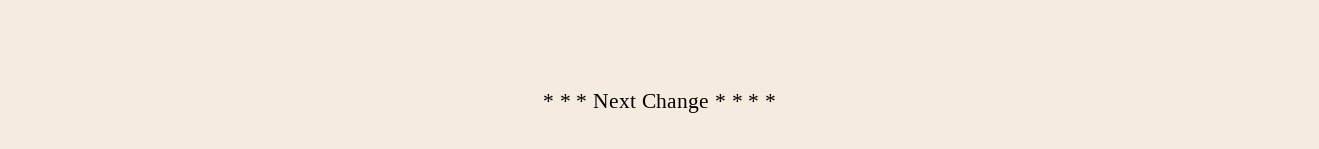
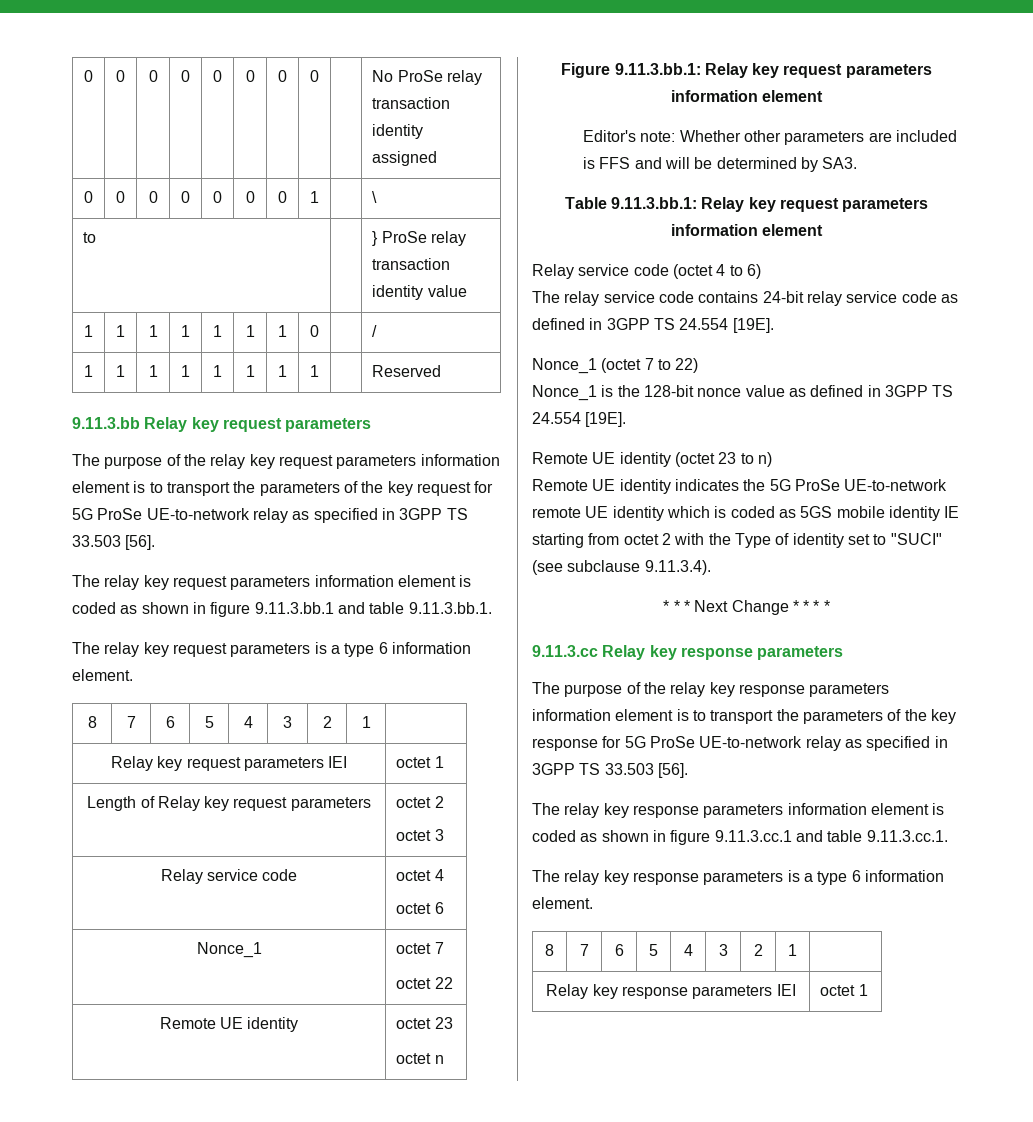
(542, 101) none -> [84,70,93,82] [116,70,125,82] [148,70,158,82] [181,70,190,82] [213,70,222,82] [245,70,255,82] [278,70,287,82] [310,70,319,82] [372,70,482,85] [372,97,451,109] [372,124,424,139] [372,151,438,166] [84,191,93,203] [116,191,125,203] [148,191,158,203] [181,191,190,203] [213,191,222,203] [245,191,255,203] [278,191,287,203] [310,191,319,203] [372,191,378,203] [83,232,97,243] [372,231,466,246] [372,258,451,270] [372,285,467,300] [84,325,93,337] [116,325,125,337] [148,325,158,337] [181,325,190,337] [213,325,222,337] [245,325,255,337] [278,325,287,337] [310,325,319,337] [372,325,378,337] [84,365,93,377] [116,365,125,377] [148,365,158,377] [181,365,190,377] [213,365,222,377] [245,365,255,377] [278,365,287,377] [310,365,319,377] [372,365,442,377] [72,417,372,432] [72,454,500,469] [72,481,494,496] [72,508,468,523] [72,535,156,550] [72,575,472,590] [72,602,492,617] [72,642,471,657] [72,669,133,681] [87,716,97,728] [126,716,136,728] [165,716,175,728] [204,716,214,728] [243,716,253,728] [283,716,292,728] [322,716,332,728] [361,716,371,728] [110,756,348,771] [396,756,444,768] [87,796,371,811] [396,796,444,808] [396,829,444,841] [160,869,298,884] [396,869,444,881] [396,902,444,914] [196,942,262,958] [396,942,444,954] [396,977,453,989] [159,1017,299,1032] [396,1017,453,1029] [396,1053,444,1064] [561,63,932,78] [670,90,824,102] [583,130,958,145] [583,157,858,172] [564,197,929,212] [670,224,824,236] [532,264,761,279] [532,291,958,306] [532,318,774,333] [532,358,699,374] [532,385,954,401] [532,412,627,427] [532,452,772,467] [532,479,948,494] [532,506,960,521] [532,533,942,548] [532,560,711,575] 0 | 0 | 0 | 0 | 0 | 0 | 0 | 0 | | No ProSe relay transaction identity assigned // 0 | 0 | 0 | 0 | 0 | 0 | 0 | 1 | | \ // to | | } ProSe relay transaction identity value // 1 | 1 | 1 | 1 | 1 | 1 | 1 | 0 | | / // 1 | 1 | 1 | 1 | 1 | 1 | 1 | 1 | | Reserved // 9.11.3.bb Relay key request parameters // The purpose of the relay key request parameters information element is to transport the parameters of the key request for 5G ProSe UE-to-network relay as specified in 3GPP TS 33.503 [56]. // The relay key request parameters information element is coded as shown in figure 9.11.3.bb.1 and table 9.11.3.bb.1. // The relay key request parameters is a type 6 information element. // 8 | 7 | 6 | 5 | 4 | 3 | 2 | 1 | // Relay key request parameters IEI | octet 1 // Length of Relay key request parameters | octet 2 // octet 3 // Relay service code | octet 4 // octet 6 // Nonce_1 | octet 7 // octet 22 // Remote UE identity | octet 23 // octet n // Figure 9.11.3.bb.1: Relay key request parameters information element // Editor's note: Whether other parameters are included is FFS and will be determined by SA3. // Table 9.11.3.bb.1: Relay key request parameters information element // Relay service code (octet 4 to 6) // The relay service code contains 24-bit relay service code as defined in 3GPP TS 24.554 [19E]. // Nonce_1 (octet 7 to 22) // Nonce_1 is the 128-bit nonce value as defined in 3GPP TS 24.554 [19E]. // Remote UE identity (octet 23 to n) // Remote UE identity indicates the 5G ProSe UE-to-network remote UE identity which is coded as 5GS mobile identity IE starting from octet 2 with the Type of identity set to "SUCI" (see subclause 9.11.3.4). //
(777, 101) none -> [532,645,844,660] [532,682,890,697] [532,709,956,724] [532,736,948,751] [532,763,688,778] [532,803,945,818] [532,830,948,845] [532,870,944,885] [532,897,593,909] [545,944,554,956] [579,944,589,956] [614,944,624,956] [649,944,658,956] [683,944,693,956] [718,944,728,956] [753,944,763,956] [788,944,797,956] [546,984,796,999] [820,984,868,996] // 9.11.3.cc Relay key response parameters // The purpose of the relay key response parameters information element is to transport the parameters of the key response for 5G ProSe UE-to-network relay as specified in 3GPP TS 33.503 [56]. // The relay key response parameters information element is coded as shown in figure 9.11.3.cc.1 and table 9.11.3.cc.1. // The relay key response parameters is a type 6 information element. // 8 | 7 | 6 | 5 | 4 | 3 | 2 | 1 | // Relay key response parameters IEI | octet 1

